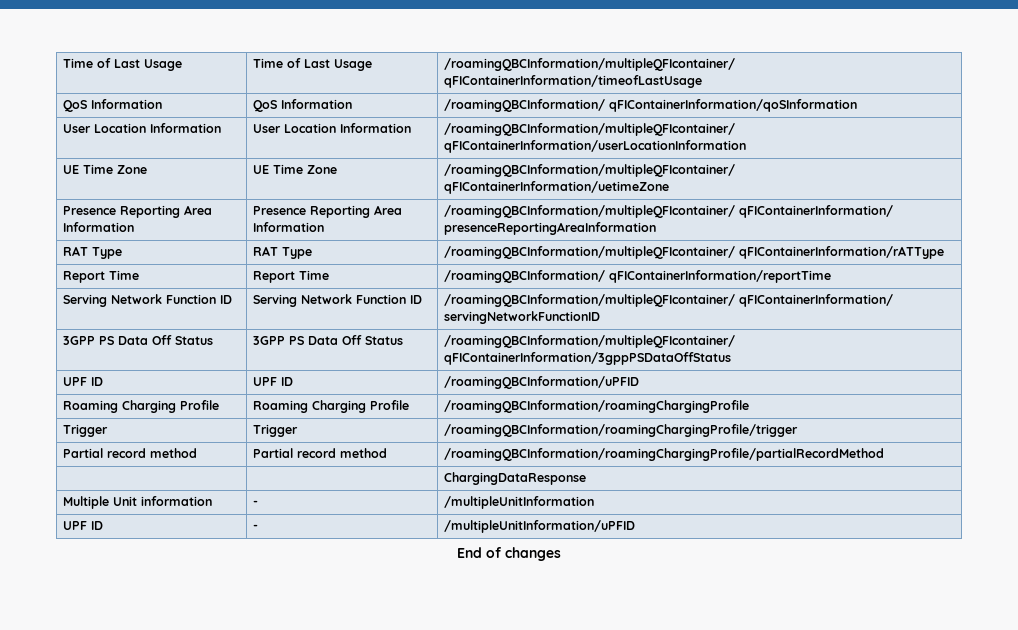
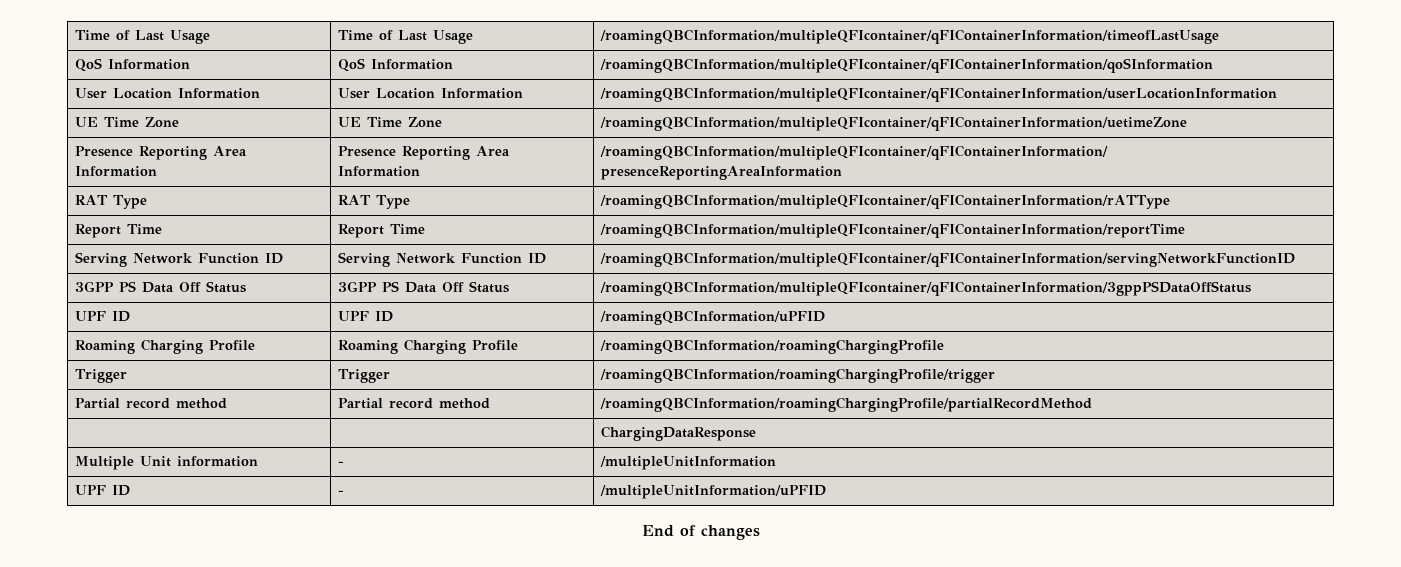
[443,58,735,71] [443,75,702,88] /roamingQBCInformation/multipleQFIcontainer/ qFIContainerInformation/timeofLastUsage -> [599,29,1219,44] /roamingQBCInformation/multipleQFIcontainer/qFIContainerInformation/timeofLastUsage
[443,99,857,112] /roamingQBCInformation/ qFIContainerInformation/qoSInformation -> [599,58,1213,73] /roamingQBCInformation/multipleQFIcontainer/qFIContainerInformation/qoSInformation
[443,123,735,136] [443,140,746,153] /roamingQBCInformation/multipleQFIcontainer/ qFIContainerInformation/userLocationInformation -> [599,87,1277,102] /roamingQBCInformation/multipleQFIcontainer/qFIContainerInformation/userLocationInformation
[443,164,735,177] [443,181,669,194] /roamingQBCInformation/multipleQFIcontainer/ qFIContainerInformation/uetimeZone -> [599,116,1187,131] /roamingQBCInformation/multipleQFIcontainer/qFIContainerInformation/uetimeZone
[443,205,893,218] /roamingQBCInformation/multipleQFIcontainer/ qFIContainerInformation/ -> [599,145,1108,160] /roamingQBCInformation/multipleQFIcontainer/qFIContainerInformation/
[443,246,944,259] /roamingQBCInformation/multipleQFIcontainer/ qFIContainerInformation/rATType -> [599,194,1170,209] /roamingQBCInformation/multipleQFIcontainer/qFIContainerInformation/rATType
[443,270,831,283] /roamingQBCInformation/ qFIContainerInformation/reportTime -> [599,223,1185,238] /roamingQBCInformation/multipleQFIcontainer/qFIContainerInformation/reportTime
[443,294,893,307] [443,311,600,324] /roamingQBCInformation/multipleQFIcontainer/ qFIContainerInformation/ servingNetworkFunctionID -> [599,252,1295,267] /roamingQBCInformation/multipleQFIcontainer/qFIContainerInformation/servingNetworkFunctionID
[443,335,735,348] [443,352,731,365] /roamingQBCInformation/multipleQFIcontainer/ qFIContainerInformation/3gppPSDataOffStatus -> [599,281,1251,296] /roamingQBCInformation/multipleQFIcontainer/qFIContainerInformation/3gppPSDataOffStatus

